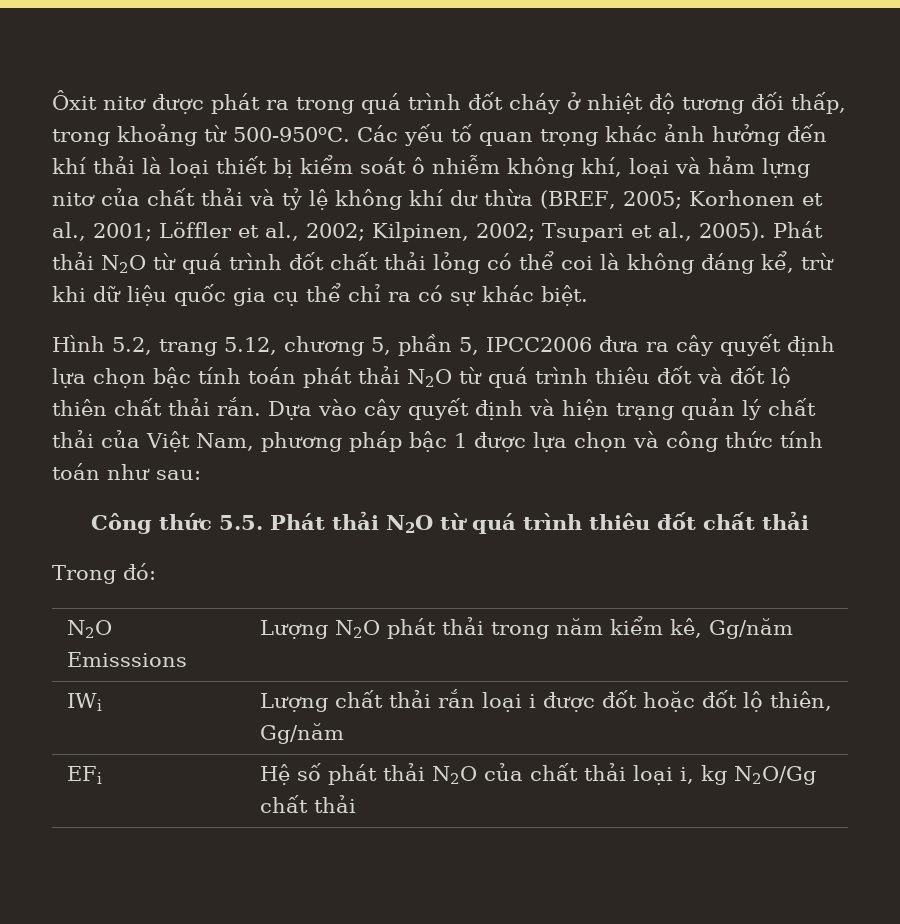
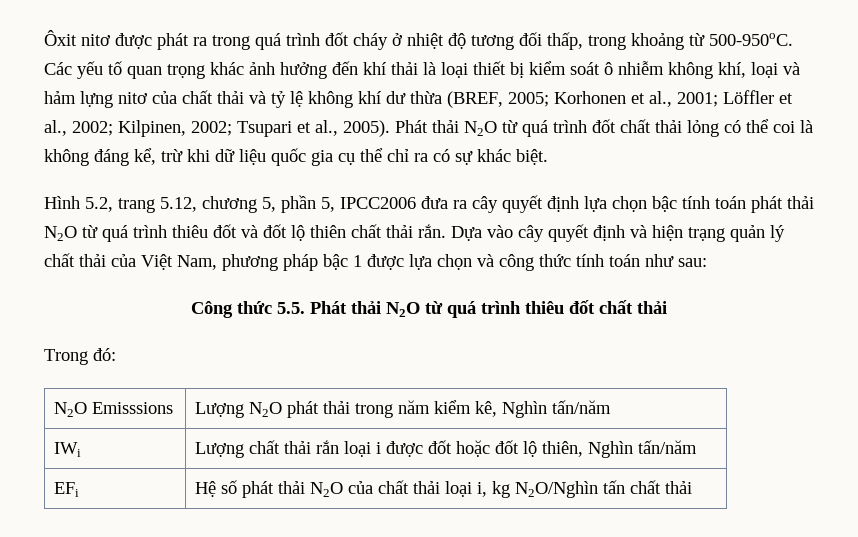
[708,618,793,639] Gg/năm -> [501,400,611,418] Nghìn tấn/năm
[259,723,344,744] Gg/năm -> [587,440,697,458] Nghìn tấn/năm
[733,766,816,785] N2O/Gg -> [514,480,625,498] N2O/Nghìn tấn

